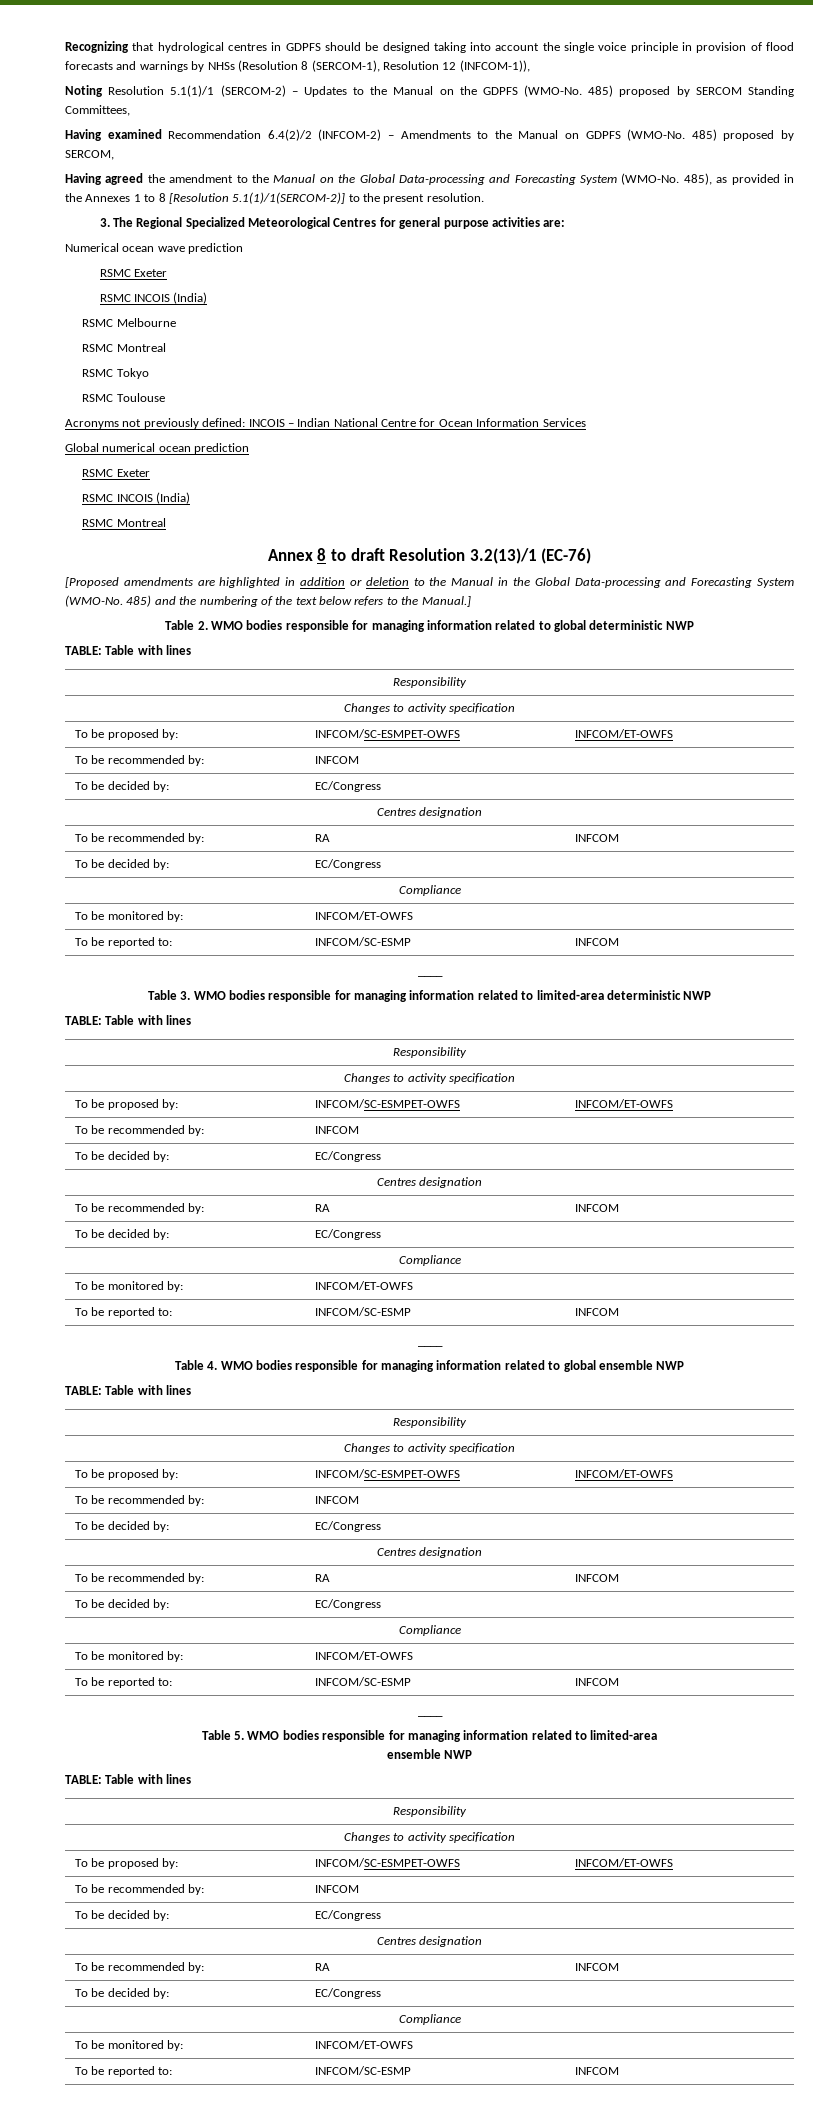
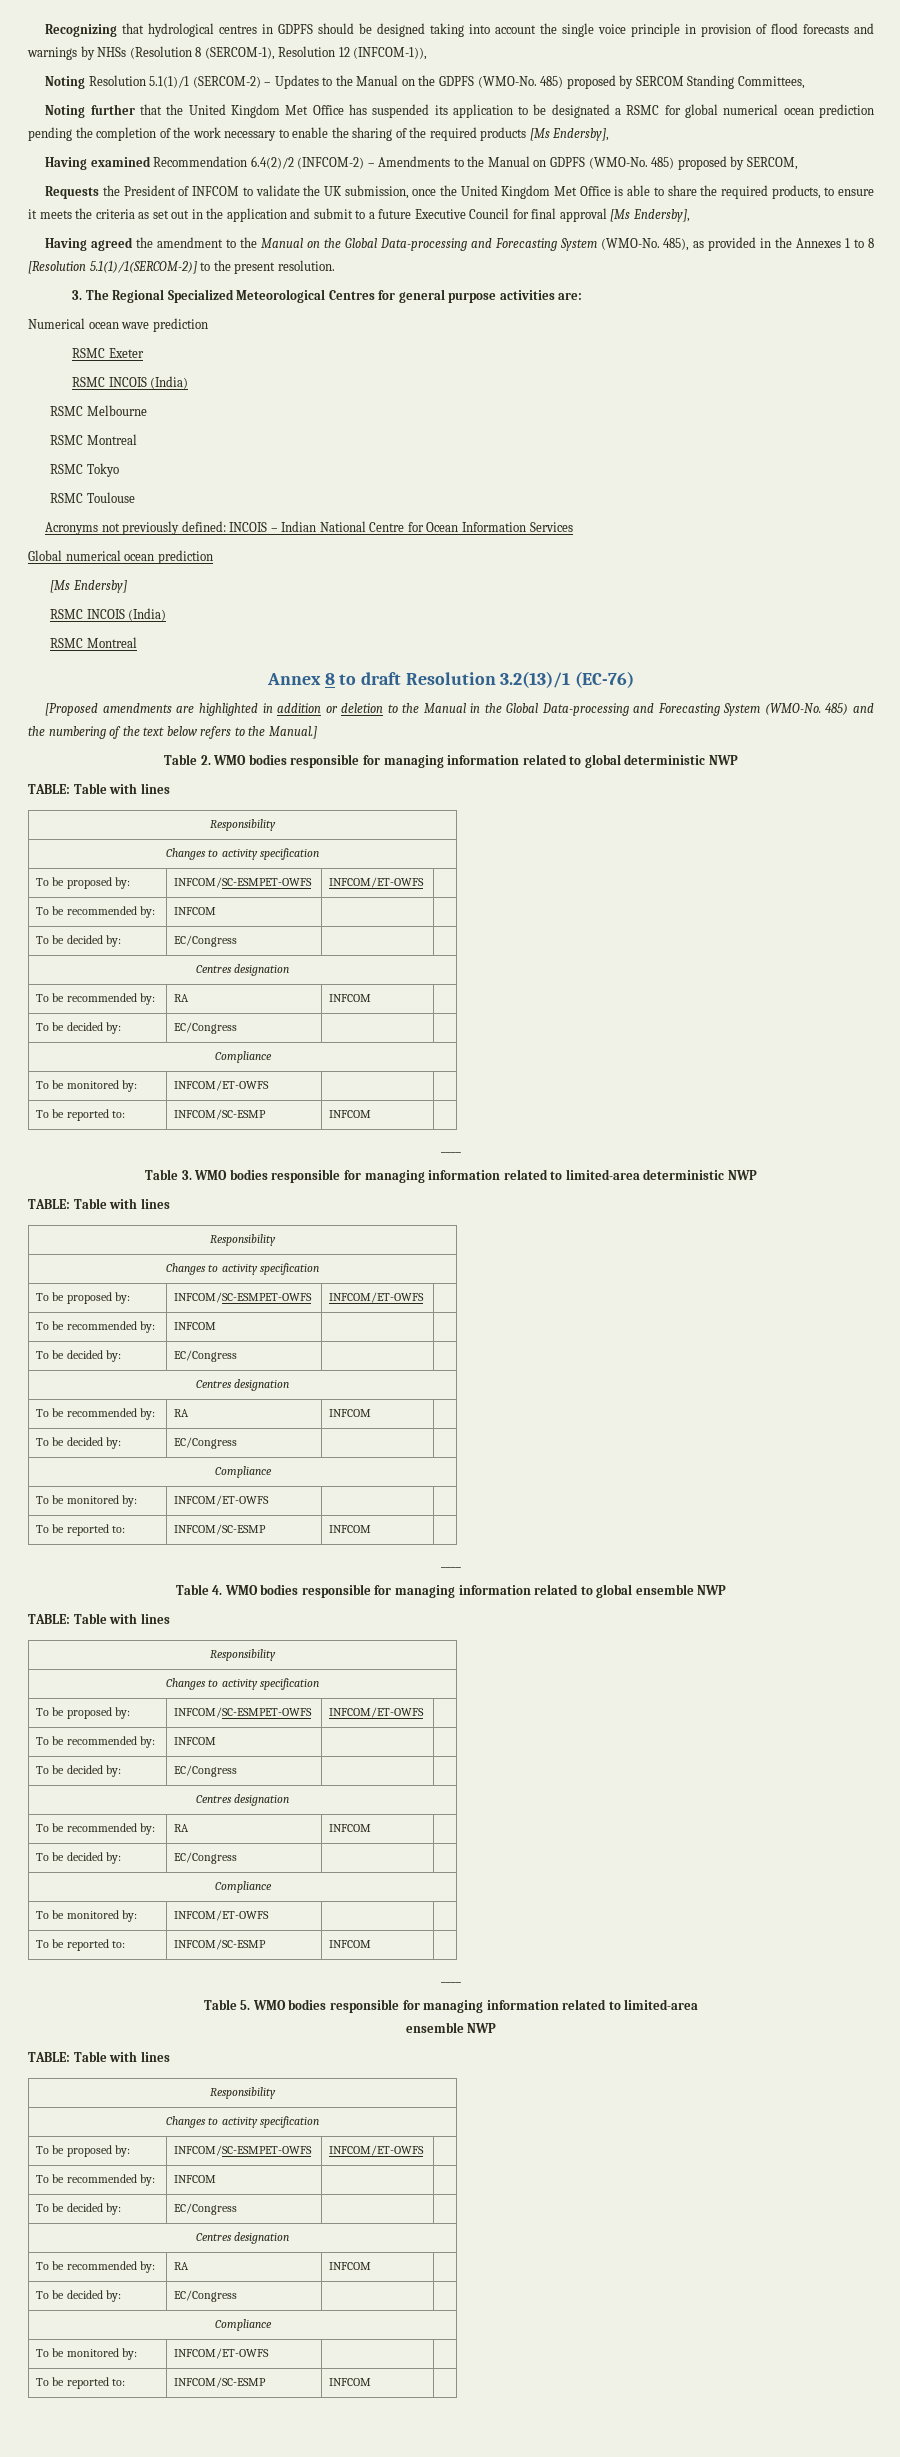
(130, 110) none -> [45,104,875,118] [28,127,610,141] // Noting further that the United Kingdom Met Office has suspended its application to be designated a RSMC for global numerical ocean prediction pending the completion of the work necessary to enable the sharing of the required products [Ms Endersby],
(114, 155) none -> [45,185,874,199] [28,208,690,222] // Requests the President of INFCOM to validate the UK submission, once the United Kingdom Met Office is able to share the required products, to ensure it meets the criteria as set out in the application and submit to a future Executive Council for final approval [Ms Endersby],
[82,469,150,477] RSMC Exeter -> [50,580,127,593] [Ms Endersby]

